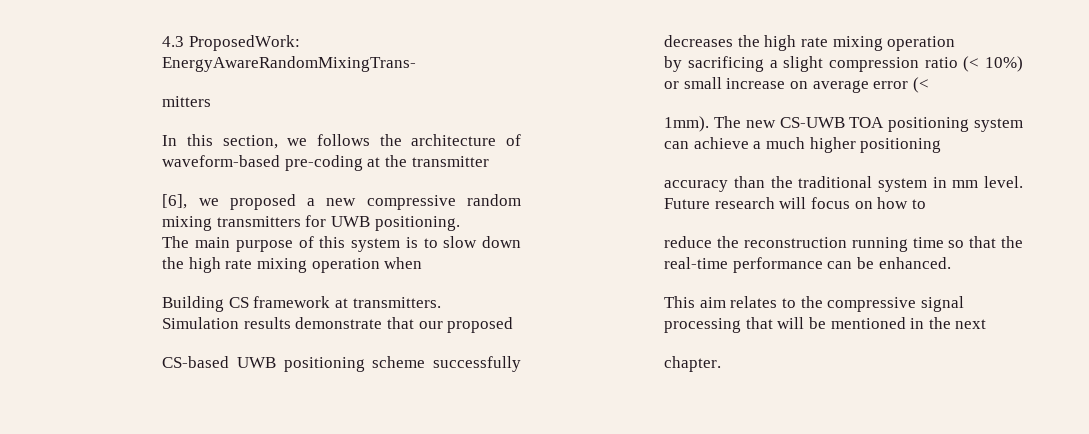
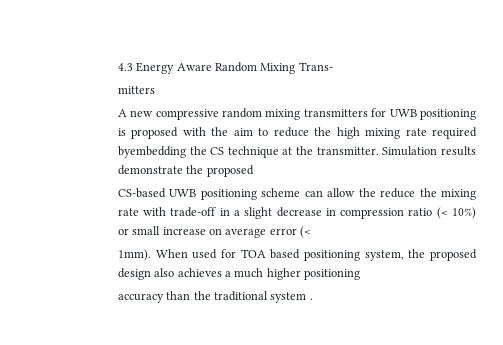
[188,35,300,51] [162,56,417,72] [162,96,212,107] [162,134,521,149] [162,155,489,171] [162,194,316,210] ProposedWork: EnergyAwareRandomMixingTrans- // mitters // In this section, we follows the architecture of waveform-based pre-coding at the transmitter // [6], we proposed a -> [136,62,333,74] [117,86,155,94] [117,109,127,117] Energy Aware Random Mixing Trans- // mitters // A
[374,216,460,231] [162,236,521,252] [162,257,423,273] [162,296,441,312] positioning. // The main purpose of this system is to slow down the high rate mixing operation when // Building CS framework at transmitters. -> [419,109,476,120] [117,127,477,139] [117,146,379,158] positioning is proposed with the aim to reduce the high mixing rate required byembedding the CS technique at the transmitter.
[387,317,443,329] that our -> [186,165,204,174] the
[432,356,521,372] [664,35,956,51] [664,56,824,72] successfully decreases the high rate mixing operation // by sacrificing a slight -> [304,188,477,200] [117,207,336,219] can allow the reduce the mixing rate with trade-off in a slight decrease in
[714,116,1023,132] [664,137,749,149] The new CS-UWB TOA positioning system can achieve -> [155,249,478,261] [117,268,222,280] When used for TOA based positioning system, the proposed design also achieves
[932,176,1023,188] [664,197,926,209] [664,236,1023,252] [664,257,951,273] [664,296,964,312] [664,317,987,333] [664,356,722,372] in mm level. Future research will focus on how to // reduce the reconstruction running time so that the real-time performance can be enhanced. // This aim relates to the compressive signal processing that will be mentioned in the next // chapter. -> [309,298,313,300] .

